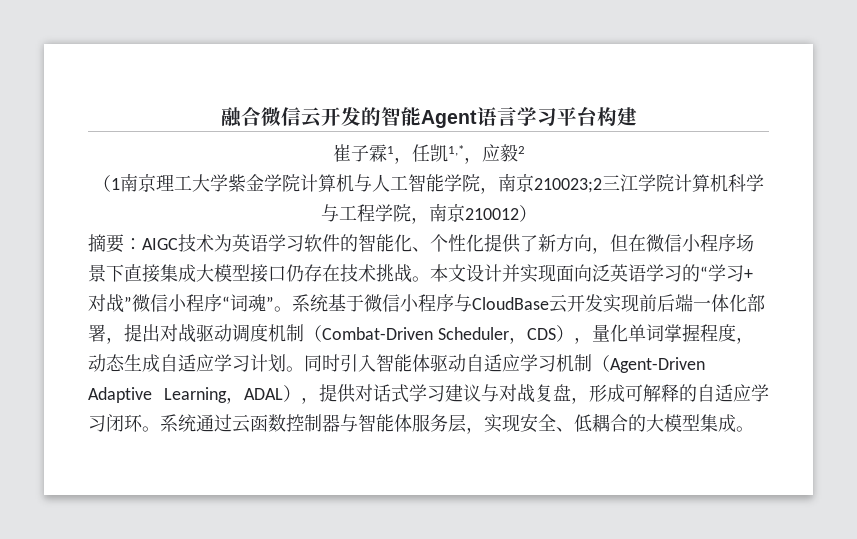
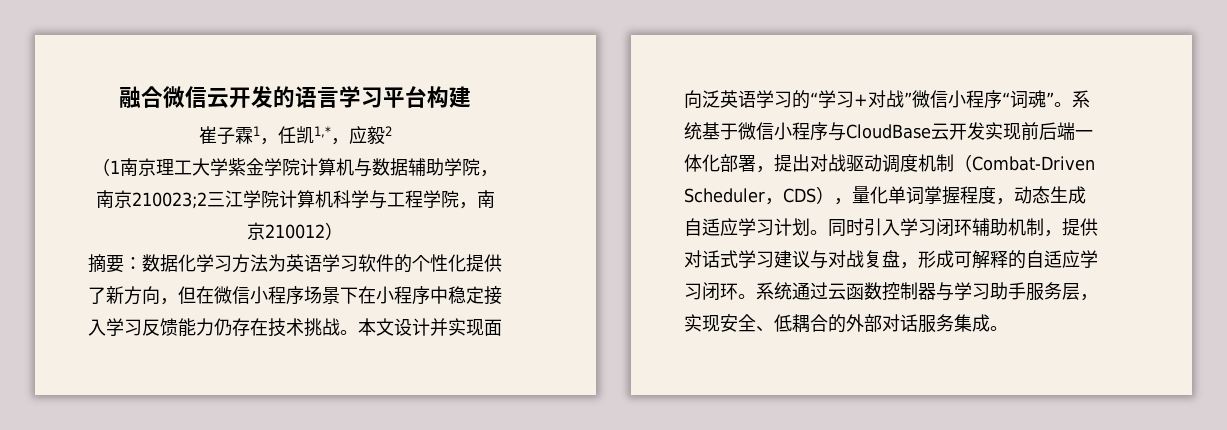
[380,107,477,128] 智能Agent -> (295, 97) none
[372,174,444,192] 人工智能 -> [372,158,444,176] 数据辅助
[142,234,214,252] AIGC技术 -> [142,254,268,273] 数据化学习方法
[358,234,430,252] 智能化、 -> (412, 263) none
[124,264,286,283] 直接集成大模型接口 -> [358,286,502,305] [88,318,214,337] 在小程序中稳定接入学习反馈能力
[376,354,705,373] [88,385,301,404] 智能体驱动自适应学习机制（Agent-Driven Adaptive Learning，ADAL） -> [900,218,1044,237] 学习闭环辅助机制
[358,414,412,432] 智能体 -> [954,282,1026,300] 学习助手
[646,414,700,432] 大模型 -> [846,314,954,333] 外部对话服务

